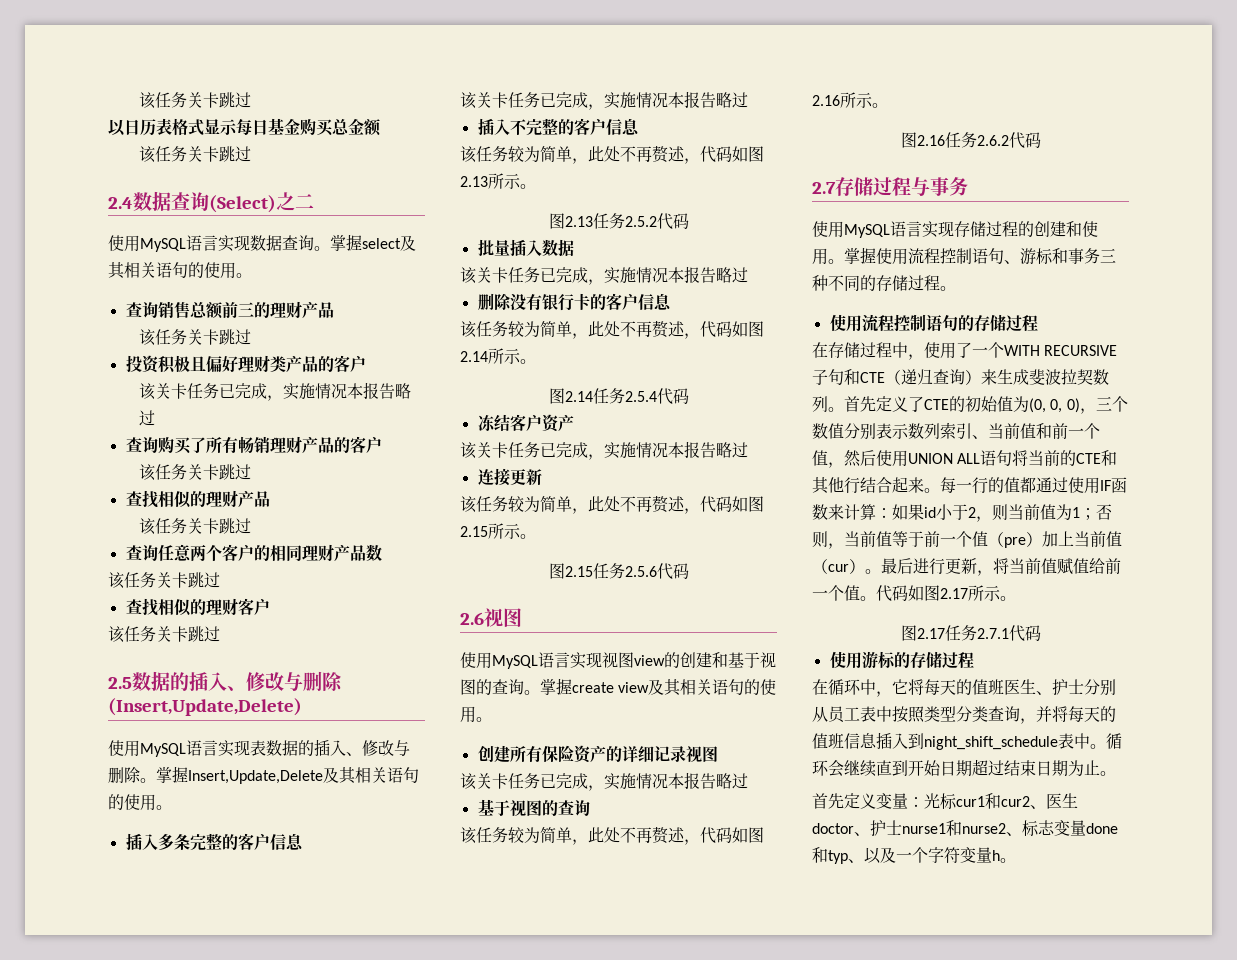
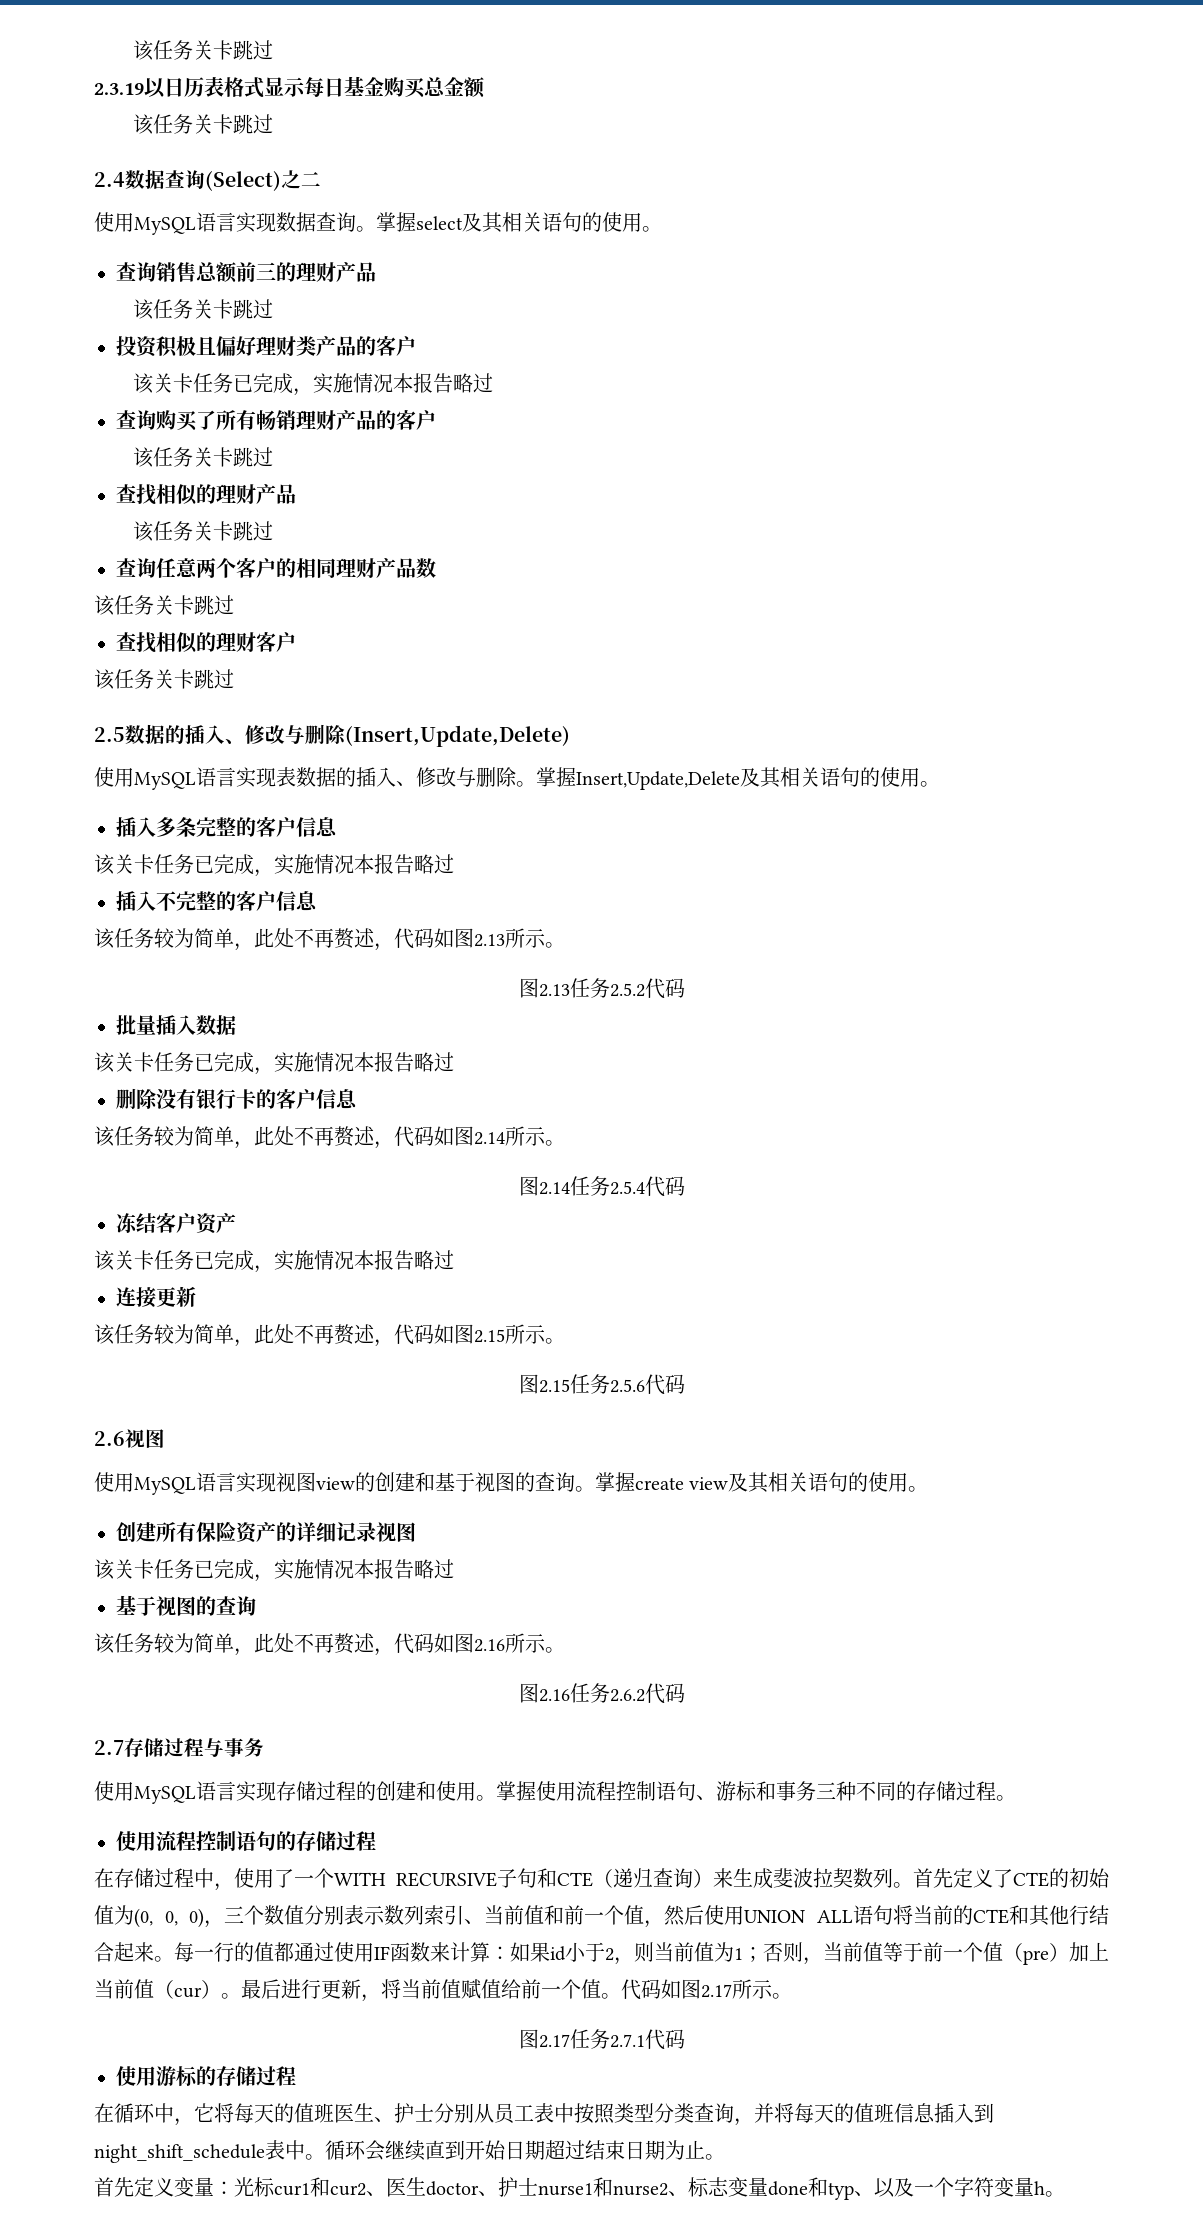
[139,92,252,109] 该任务关卡跳过 // -> [133,40,274,61] [94,83,144,95] 该任务关卡跳过 // 2.3.19

